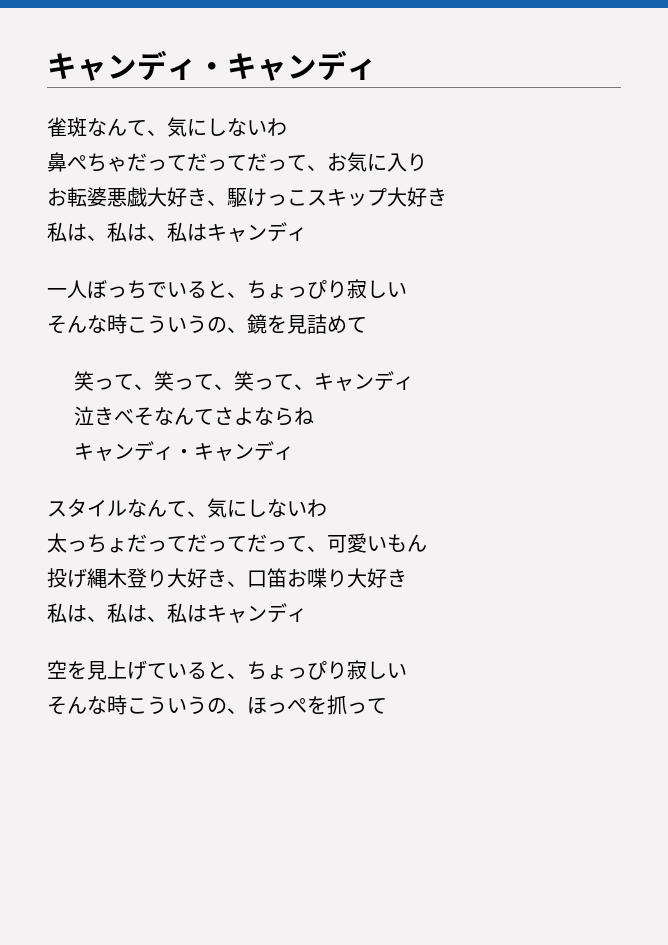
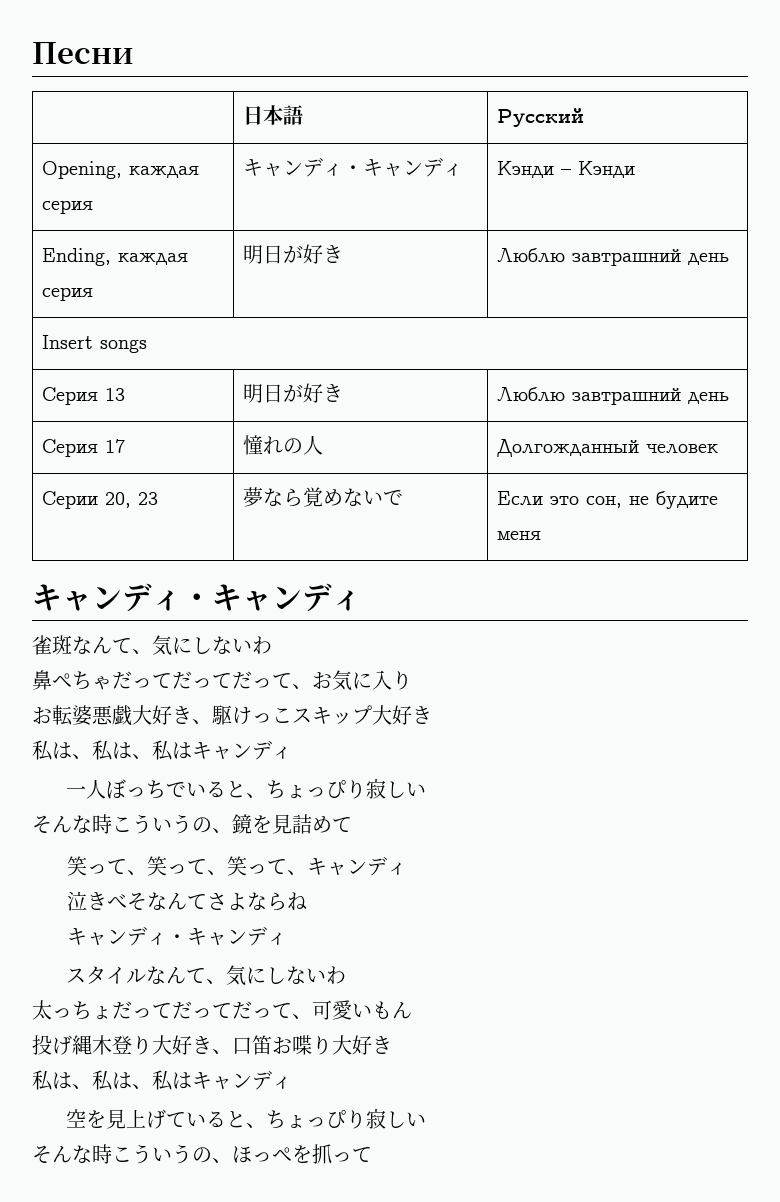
(47, 66) none -> [32,42,133,64] [242,105,303,125] [496,108,584,127] [41,161,199,179] [41,200,93,214] [242,157,463,177] [496,161,635,178] [41,248,188,266] [41,287,93,301] [242,244,343,264] [496,248,729,266] [41,335,147,353] [41,387,125,405] [242,383,343,403] [496,387,729,405] [41,439,125,457] [242,435,323,455] [496,439,718,457] [41,491,158,509] [242,487,403,507] [496,491,718,509] [496,531,541,540] Песни // | 日本語 | Русский // Opening, каждая серия | キャンディ・キャンディ | Кэнди – Кэнди // Ending, каждая серия | 明日が好き | Люблю завтрашний день // Insert songs // Серия 13 | 明日が好き | Люблю завтрашний день // Серия 17 | 憧れの人 | Долгожданный человек // Серии 20, 23 | 夢なら覚めないで | Если это сон, не будите меня //

